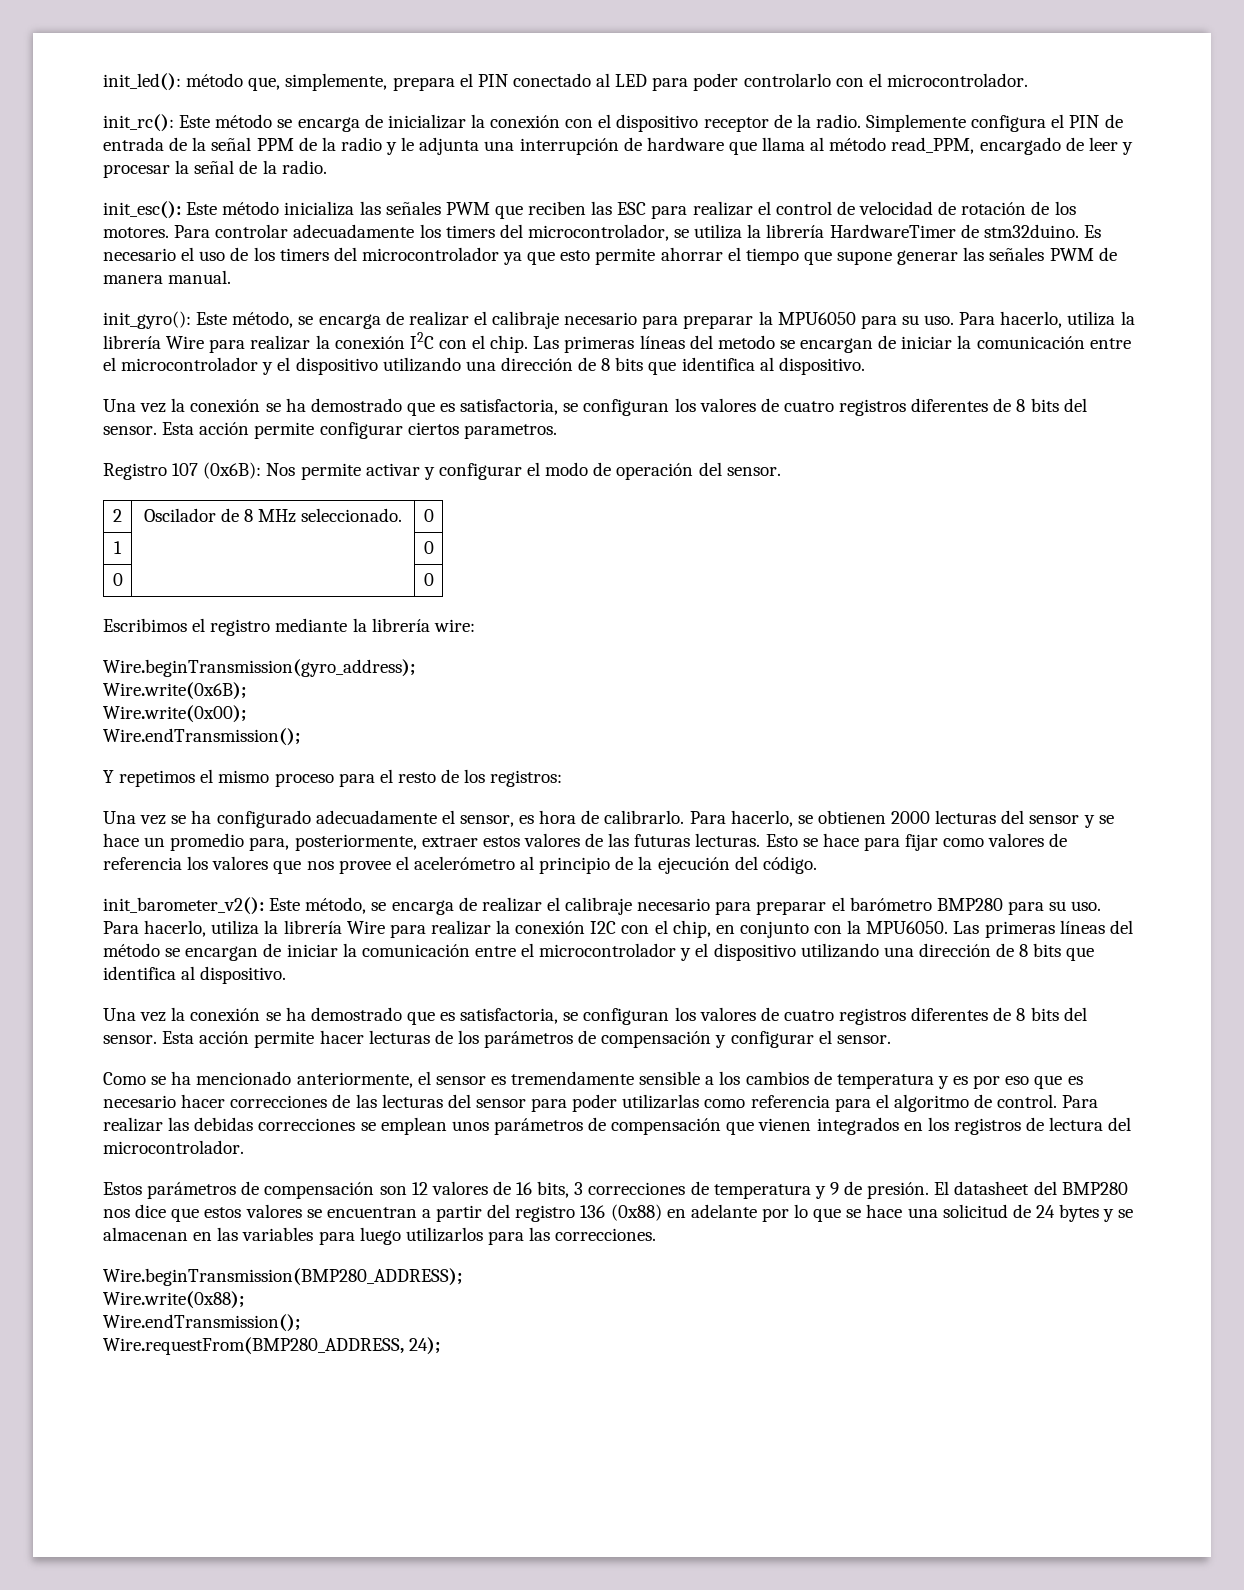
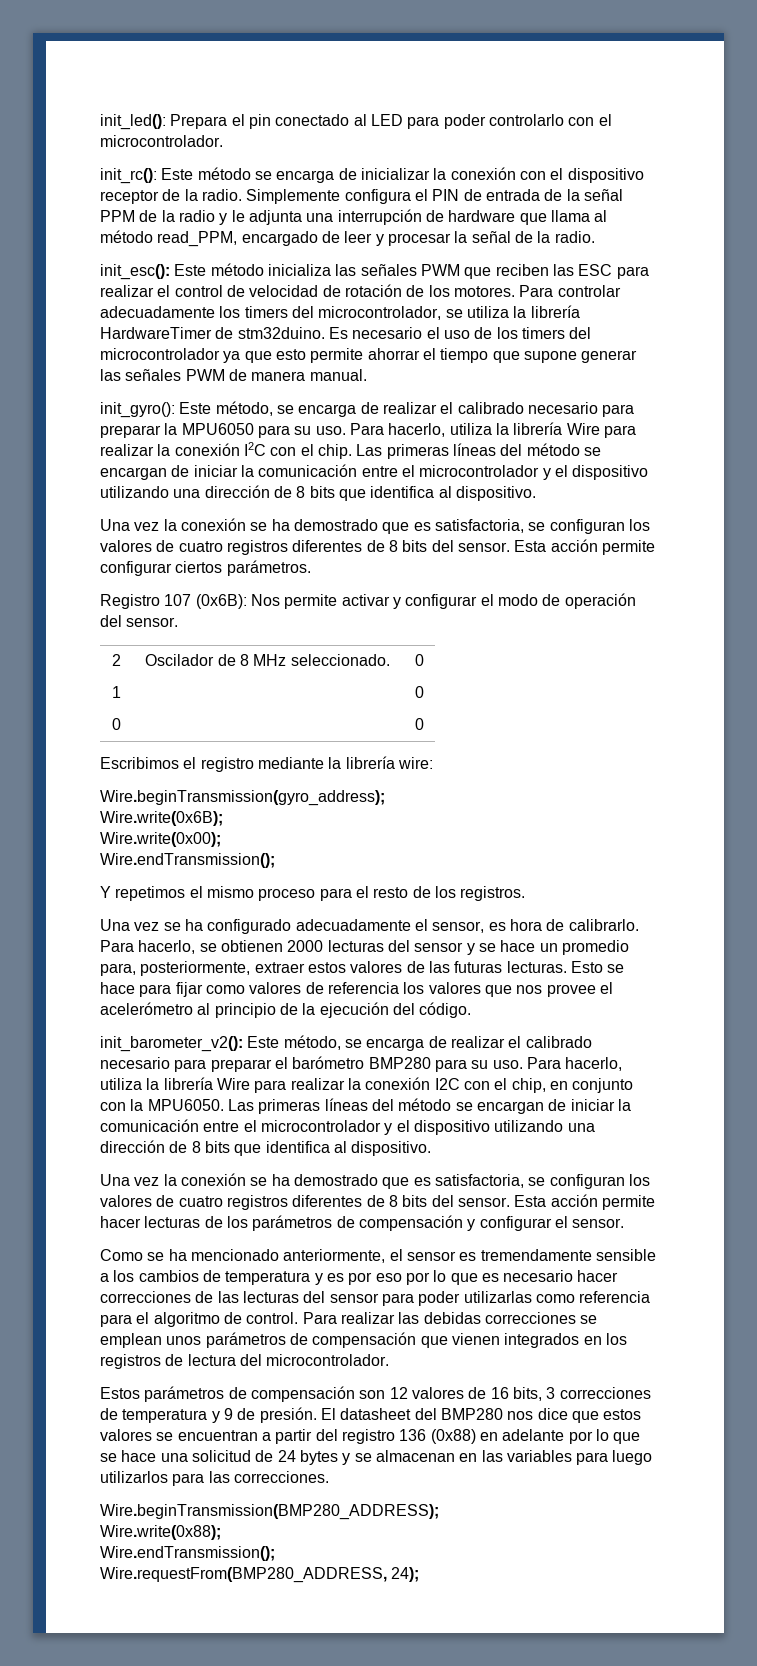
[186,73,508,91] método que, simplemente, prepara el PIN -> [170,114,271,129] Prepara el pin
[492,311,560,329] calibraje -> [457,402,524,414] calibrado
[717,335,775,349] metodo -> [526,443,580,456] método
[463,424,557,439] parametros. -> [226,560,311,576] parámetros.
[490,770,563,787] registros: -> [460,886,526,901] registros.
[565,897,633,915] calibraje -> [525,1036,592,1048] calibrado
(1030, 1080) none -> [405,1270,447,1285] por lo

